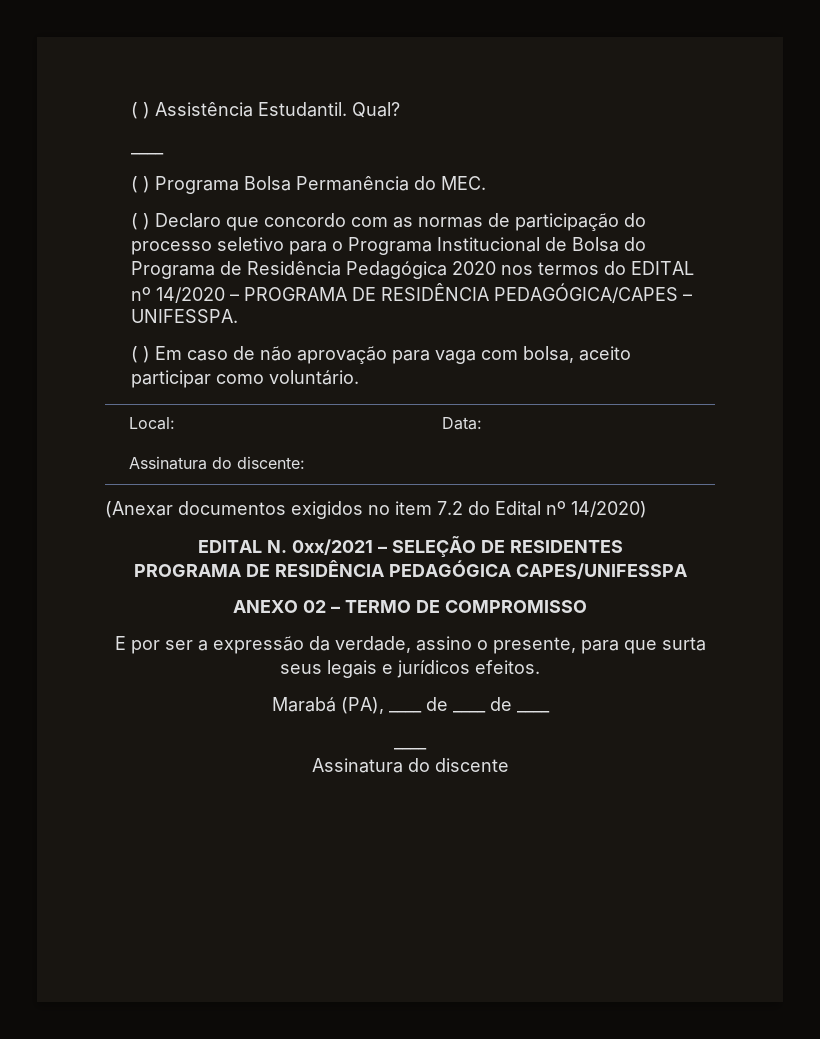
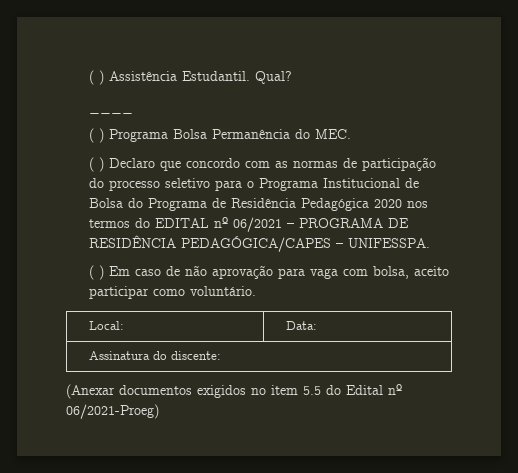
[155,287,225,303] 14/2020 -> [232,217,282,232] 06/2021
[437,501,463,515] 7.2 -> [303,386,321,395] 5.5
[571,501,647,518] [197,536,623,557] [133,560,687,579] [233,600,587,613] [114,636,706,654] [280,660,540,678] [271,697,422,714] [425,697,448,711] [452,711,486,713] [489,697,512,711] [516,711,550,713] [394,748,427,750] [311,758,509,773] 14/2020) // EDITAL N. 0xx/2021 – SELEÇÃO DE RESIDENTES // PROGRAMA DE RESIDÊNCIA PEDAGÓGICA CAPES/UNIFESSPA // ANEXO 02 – TERMO DE COMPROMISSO // E por ser a expressão da verdade, assino o presente, para que surta seus legais e jurídicos efeitos. // Marabá (PA), ____ de ____ de ____ // ____ // Assinatura do discente -> [66,404,159,419] 06/2021-Proeg)

